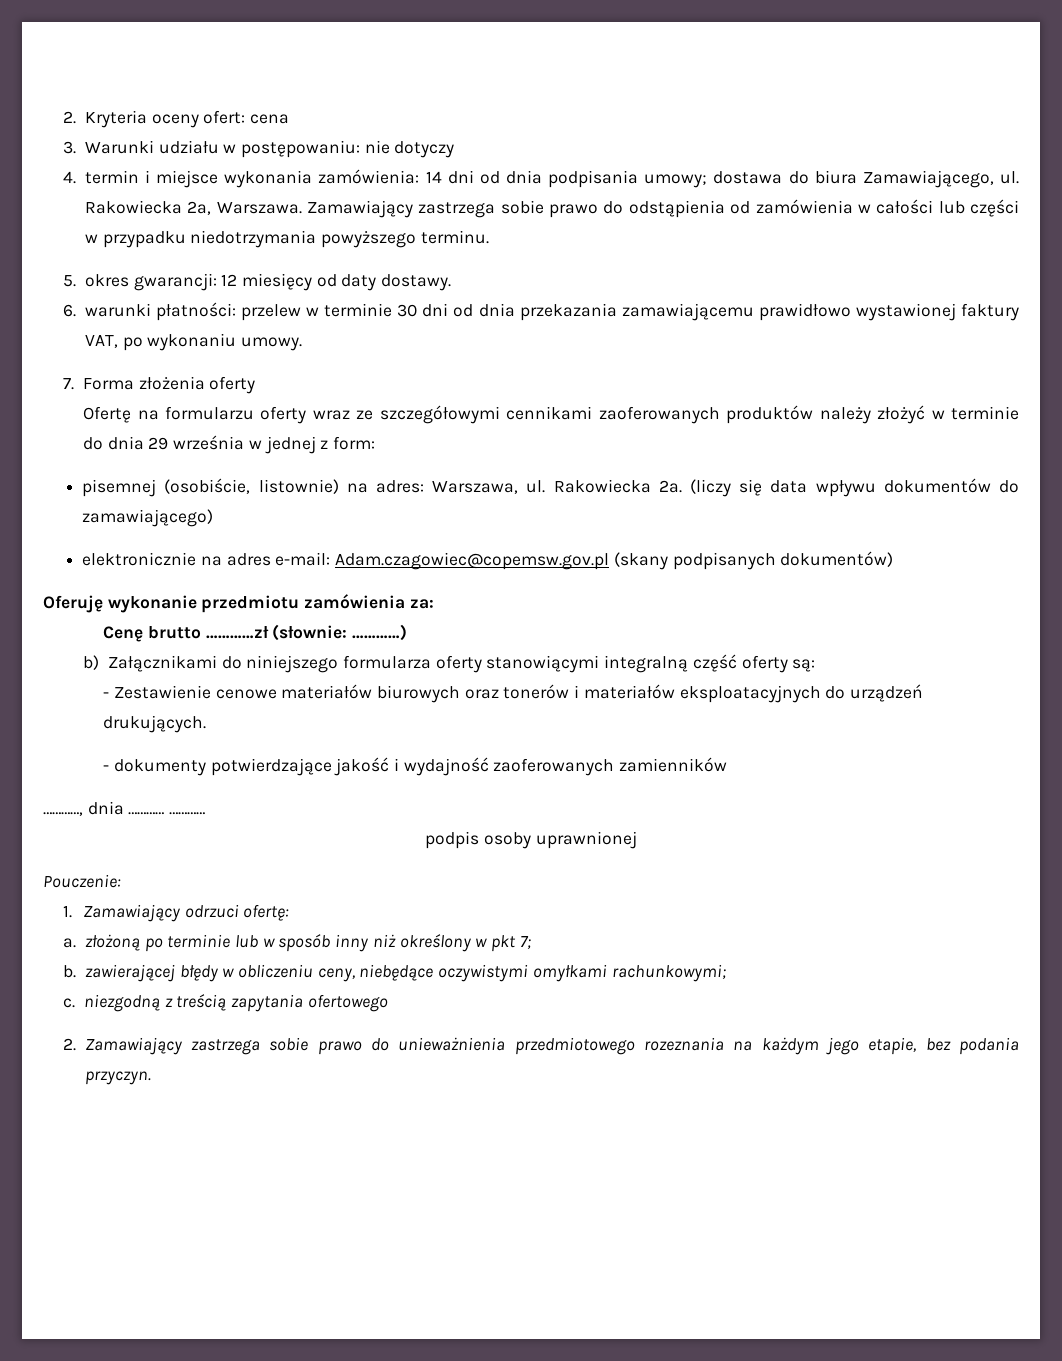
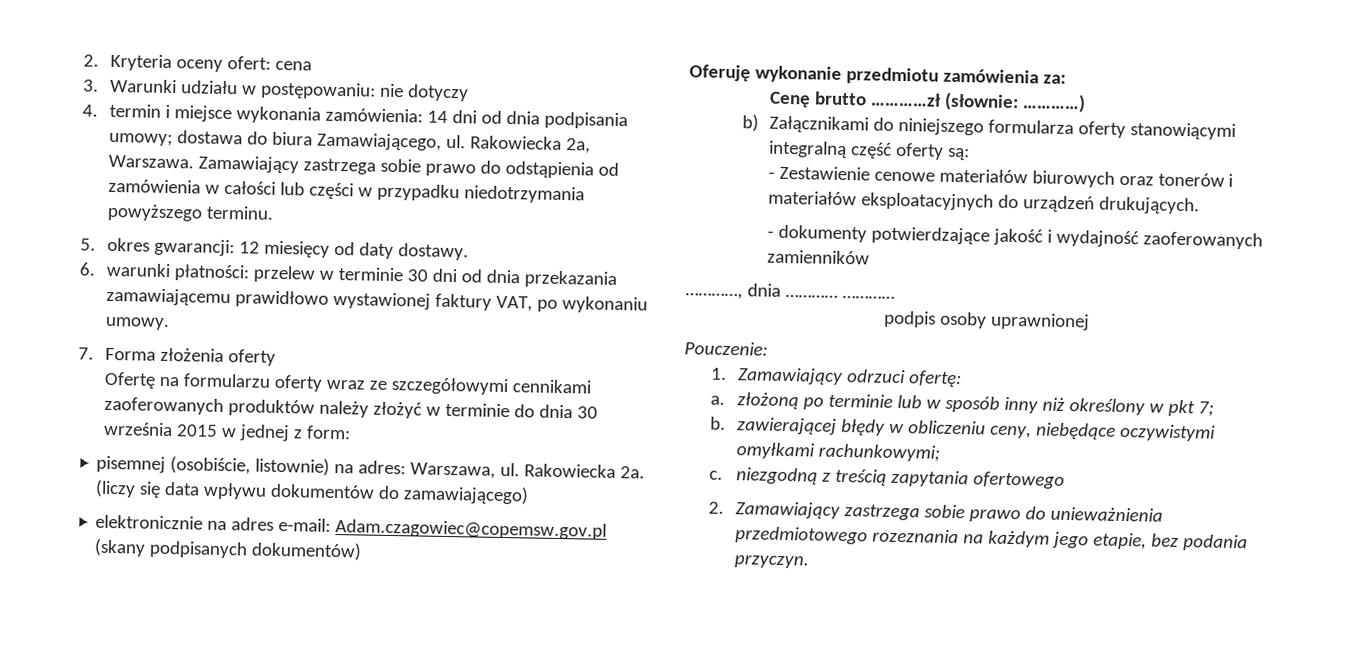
[148,435,245,450] 29 września -> [576,406,598,419] [102,421,218,437] 30 września 2015

